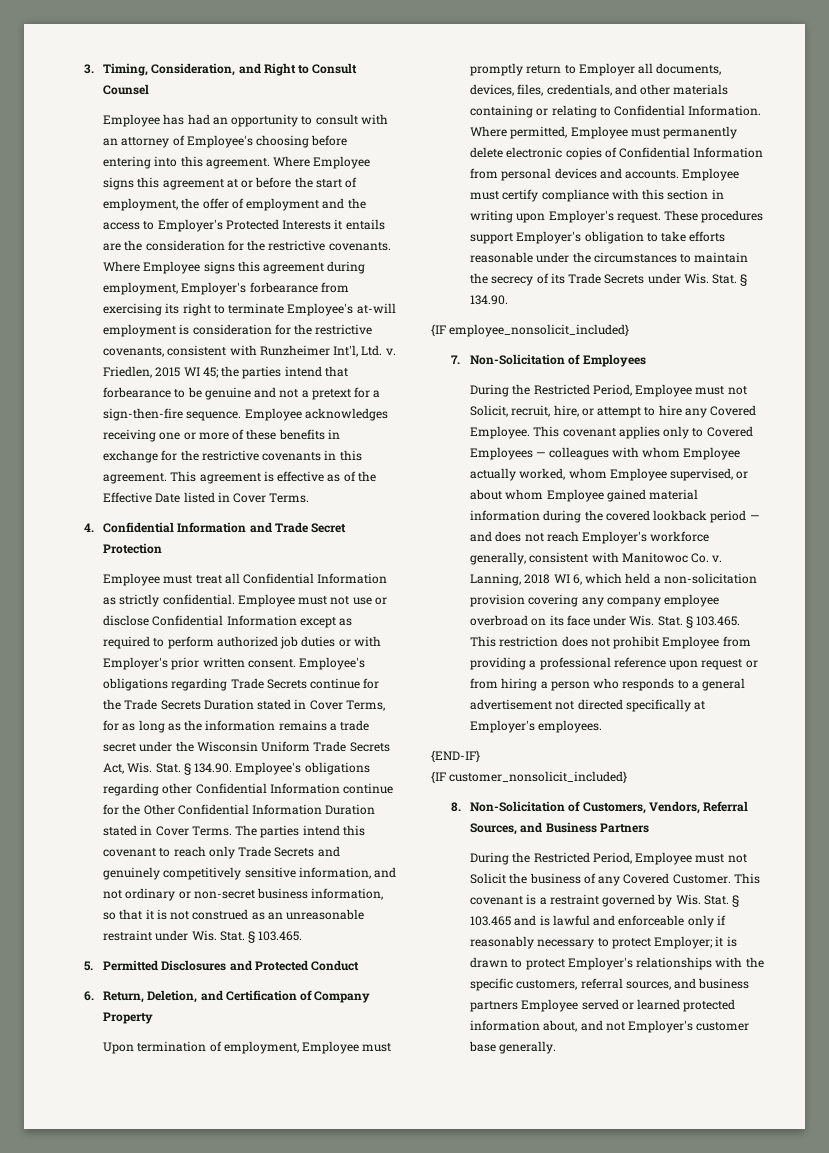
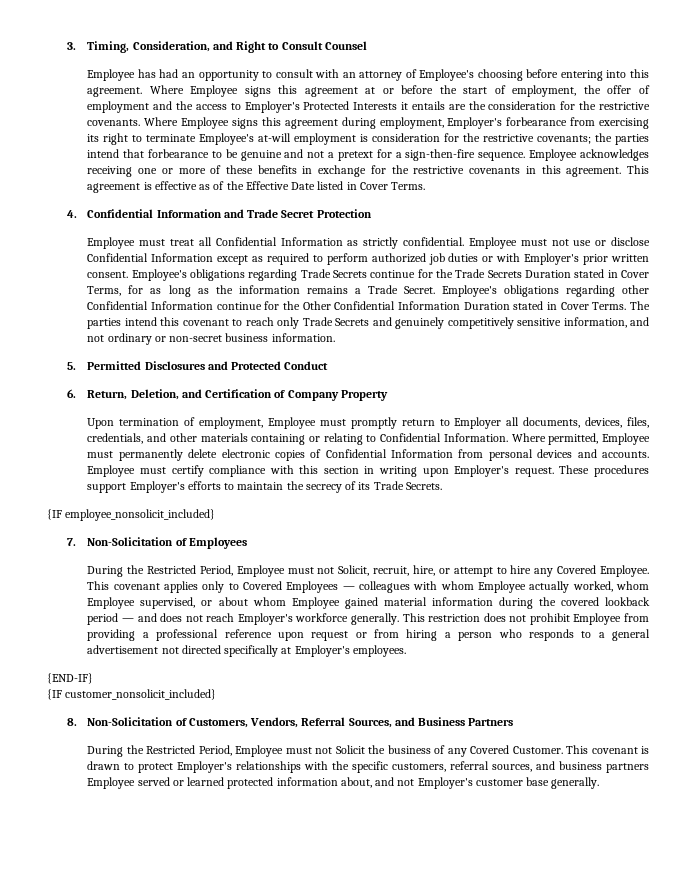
[103,345,396,357] [103,366,219,378] covenants, consistent with Runzheimer Int'l, Ltd. v. Friedlen, 2015 WI 45; -> [537,135,592,144] covenants;
[340,720,370,731] [103,741,390,752] [103,762,233,775] trade secret under the Wisconsin Uniform Trade Secrets Act, Wis. Stat. § 134.90. -> [367,285,435,294] Trade Secret.
[311,888,384,900] [103,909,365,920] [103,930,303,943] information, so that it is not construed as an unreasonable restraint under Wis. Stat. § 103.465. -> [271,333,335,342] information.
[584,231,726,244] [470,252,677,263] obligation to take efforts reasonable under the circumstances -> [187,481,221,490] efforts
[604,273,748,286] [470,295,509,305] Secrets under Wis. Stat. § 134.90. -> [405,482,442,490] Secrets.
[470,552,723,565] [470,573,757,586] [470,594,720,607] [470,615,741,628] generally, consistent with Manitowoc Co. v. Lanning, 2018 WI 6, which held a non-solicitation provision covering any company employee overbroad on its face under Wis. Stat. § 103.465. -> [350,613,399,625] generally.
[539,894,740,907] [470,915,726,928] [470,936,737,949] a restraint governed by Wis. Stat. § 103.465 and is lawful and enforceable only if reasonably necessary to protect Employer; it is -> (649, 750) none

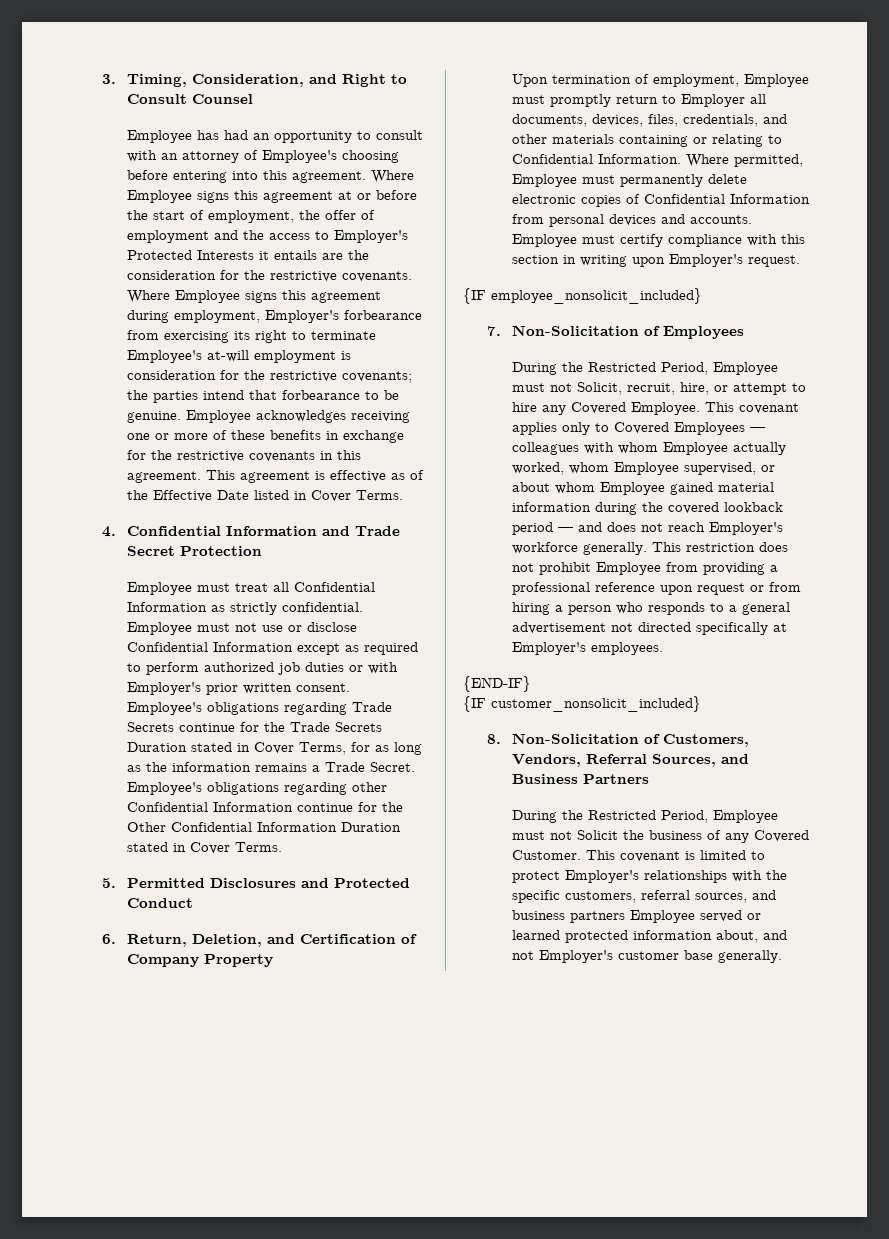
[240,149,526,161] genuine and not a pretext for a sign-then-fire sequence. -> [126,411,181,423] genuine.
[630,301,650,310] [87,317,649,329] [87,333,335,345] The parties intend this covenant to reach only Trade Secrets and genuinely competitively sensitive information, and not ordinary or non-secret business information. -> (282, 847) none
[559,465,649,477] [87,481,442,493] These procedures support Employer's efforts to maintain the secrecy of its Trade Secrets. -> (800, 261) none
[87,761,121,770] drawn -> [699,850,746,860] limited

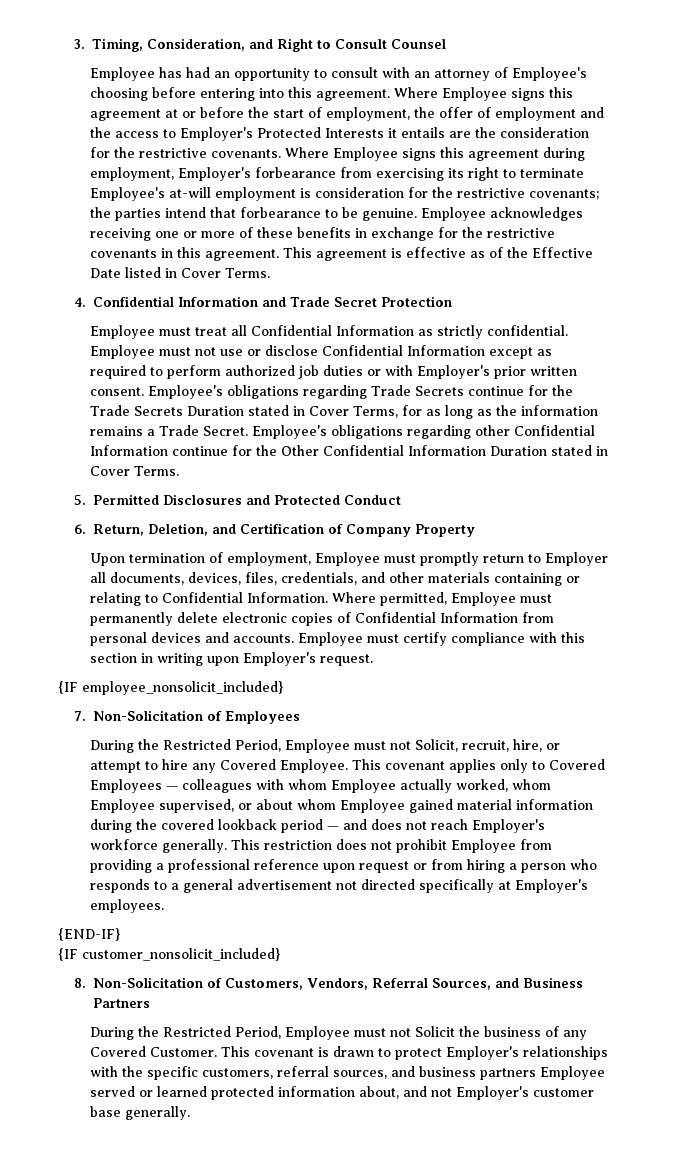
[699,850,746,860] limited -> [332,1046,374,1057] drawn

